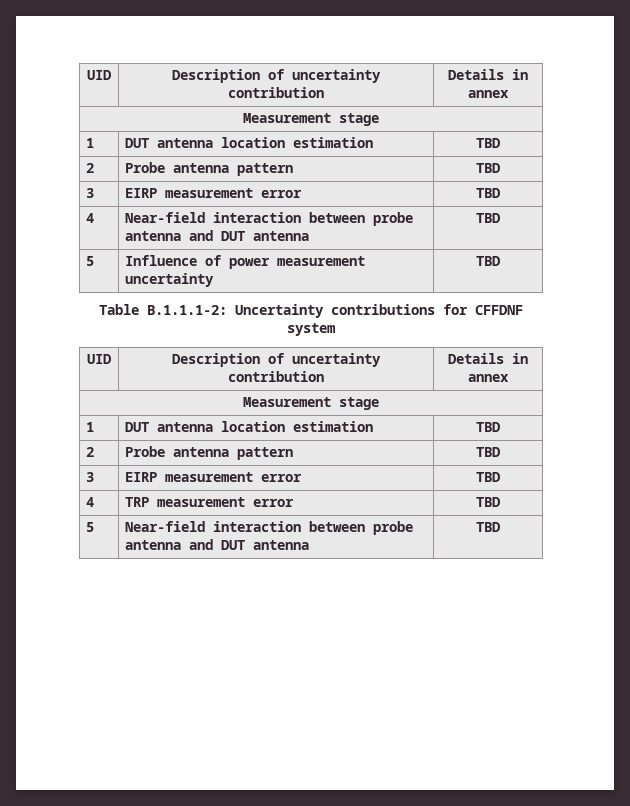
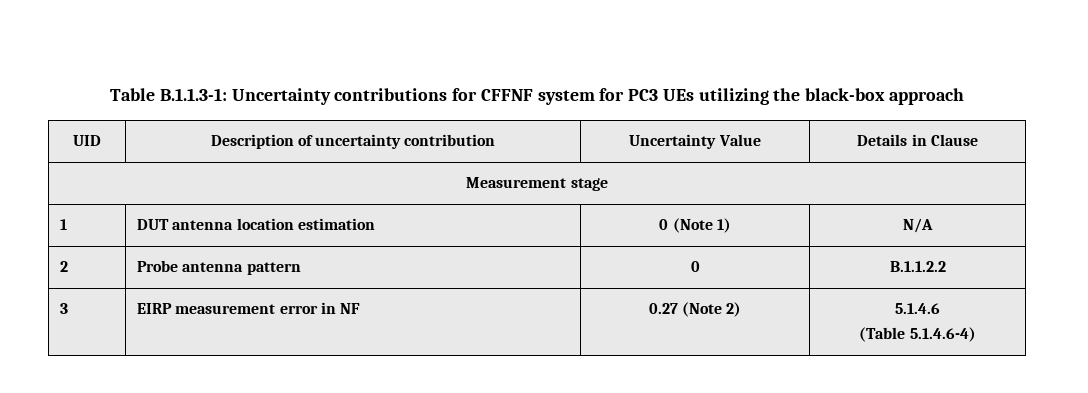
[87,70,111,80] [172,69,381,83] [228,87,324,98] [448,69,528,80] [468,90,509,98] [243,113,379,126] [86,138,95,148] [125,137,374,148] [476,138,500,148] [86,163,95,173] [125,162,294,176] [476,163,500,173] [86,188,95,198] [125,188,303,198] [476,188,500,198] [86,213,95,223] [125,212,414,226] [125,230,310,241] [476,213,500,223] [86,256,95,266] [125,255,366,269] [125,273,215,287] [476,256,500,266] [99,304,523,318] [287,323,335,336] [87,354,111,364] [172,353,381,367] [228,371,324,382] [448,353,528,364] [468,374,509,382] [243,397,379,410] [86,422,95,432] [125,421,374,432] [476,422,500,432] [86,447,95,457] [125,446,294,460] [476,447,500,457] [86,472,95,482] [125,472,303,482] [476,472,500,482] [86,497,95,507] [125,497,295,507] [476,497,500,507] [86,522,95,532] [125,521,414,535] [125,539,310,550] [476,522,500,532] UID | Description of uncertainty contribution | Details in annex // Measurement stage // 1 | DUT antenna location estimation | TBD // 2 | Probe antenna pattern | TBD // 3 | EIRP measurement error | TBD // 4 | Near-field interaction between probe antenna and DUT antenna | TBD // 5 | Influence of power measurement uncertainty | TBD // Table B.1.1.1-2: Uncertainty contributions for CFFDNF system // UID | Description of uncertainty contribution | Details in annex // Measurement stage // 1 | DUT antenna location estimation | TBD // 2 | Probe antenna pattern | TBD // 3 | EIRP measurement error | TBD // 4 | TRP measurement error | TBD // 5 | Near-field interaction between probe antenna and DUT antenna | TBD -> [110,88,964,105] [73,135,101,146] [210,134,496,149] [629,134,761,149] [857,134,978,146] [466,177,608,191] [60,219,68,230] [137,218,375,230] [659,218,731,233] [902,218,933,233] [60,261,69,272] [137,260,301,275] [690,261,700,272] [889,261,946,272] [60,303,69,314] [137,302,361,314] [648,302,742,317] [894,303,940,314] [859,327,976,342] Table B.1.1.3-1: Uncertainty contributions for CFFNF system for PC3 UEs utilizing the black-box approach // UID | Description of uncertainty contribution | Uncertainty Value | Details in Clause // Measurement stage // 1 | DUT antenna location estimation | 0 (Note 1) | N/A // 2 | Probe antenna pattern | 0 | B.1.1.2.2 // 3 | EIRP measurement error in NF | 0.27 (Note 2) | 5.1.4.6 // (Table 5.1.4.6-4)

